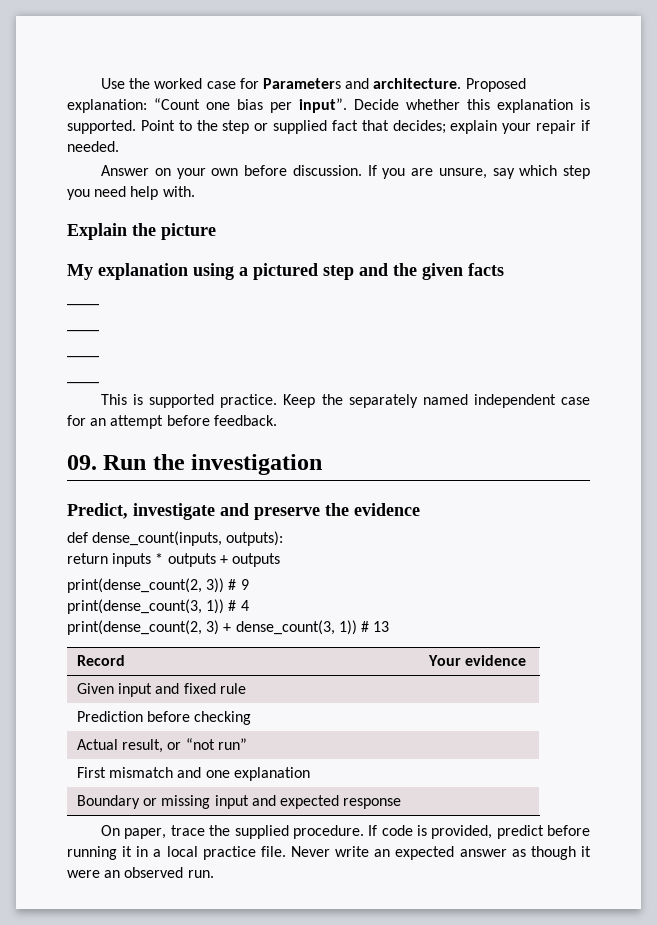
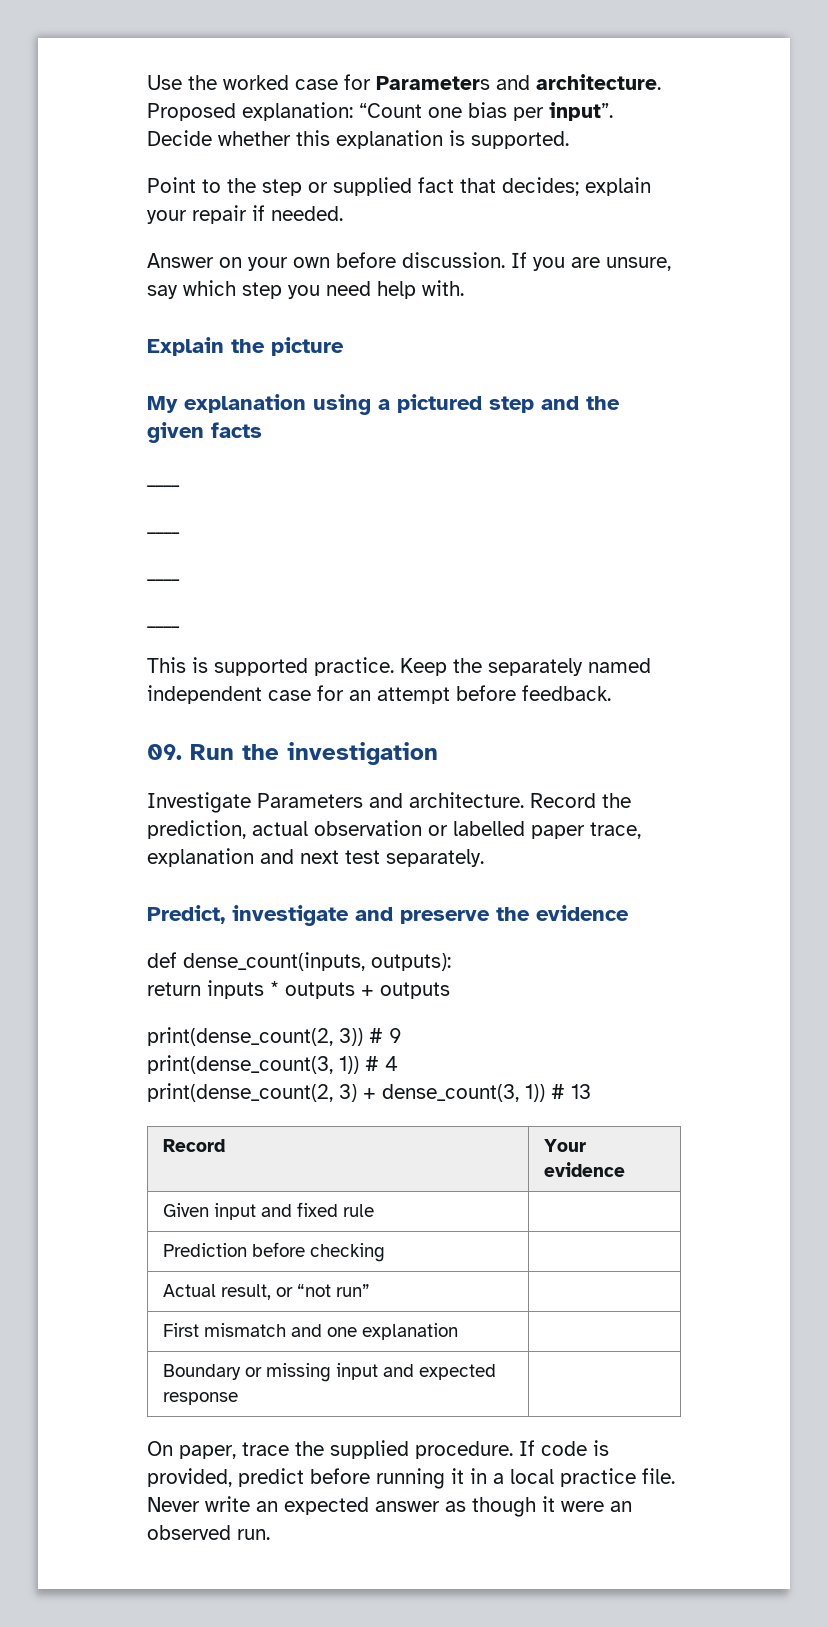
(136, 127) none -> (569, 140) //
(323, 464) none -> [147,792,631,813] [147,820,641,839] [147,848,484,867] // Investigate Parameters and architecture. Record the prediction, actual observation or labelled paper trace, explanation and next test separately.

